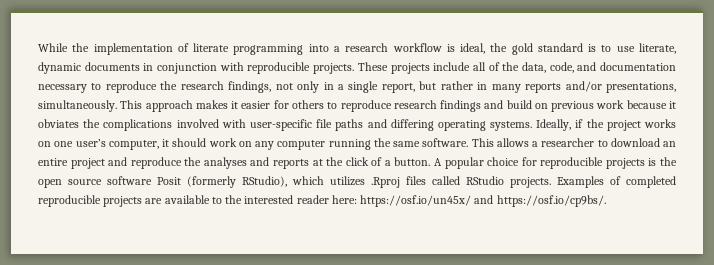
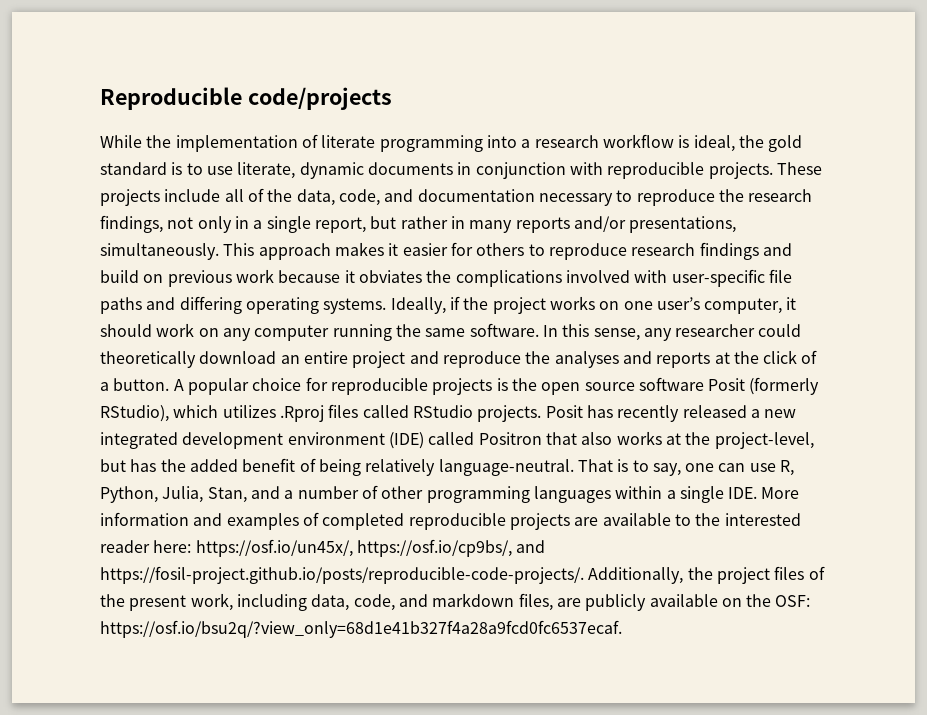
(38, 47) none -> [100,87,392,110] Reproducible code/projects //
[471,138,608,147] This allows a researcher to -> [542,324,802,341] [100,351,196,368] In this sense, any researcher could theoretically
[557,176,604,188] Examples -> [545,405,797,422] [100,431,814,449] [100,458,795,476] [100,485,800,503] [100,512,299,530] Posit has recently released a new integrated development environment (IDE) called Positron that also works at the project-level, but has the added benefit of being relatively language-neutral. That is to say, one can use R, Python, Julia, Stan, and a number of other programming languages within a single IDE. More information and examples
[360,195,606,207] https://osf.io/un45x/ and https://osf.io/cp9bs/. -> [195,539,546,557] [100,566,825,584] [100,593,811,611] [100,620,622,638] https://osf.io/un45x/, https://osf.io/cp9bs/, and https://fosil-project.github.io/posts/reproducible-code-projects/. Additionally, the project files of the present work, including data, code, and markdown files, are publicly available on the OSF: https://osf.io/bsu2q/?view_only=68d1e41b327f4a28a9fcd0fc6537ecaf.

